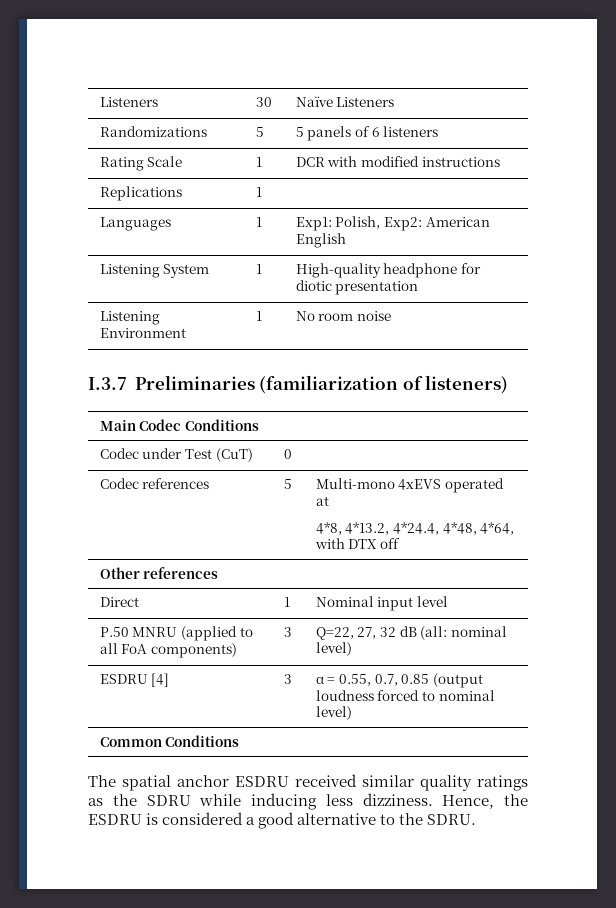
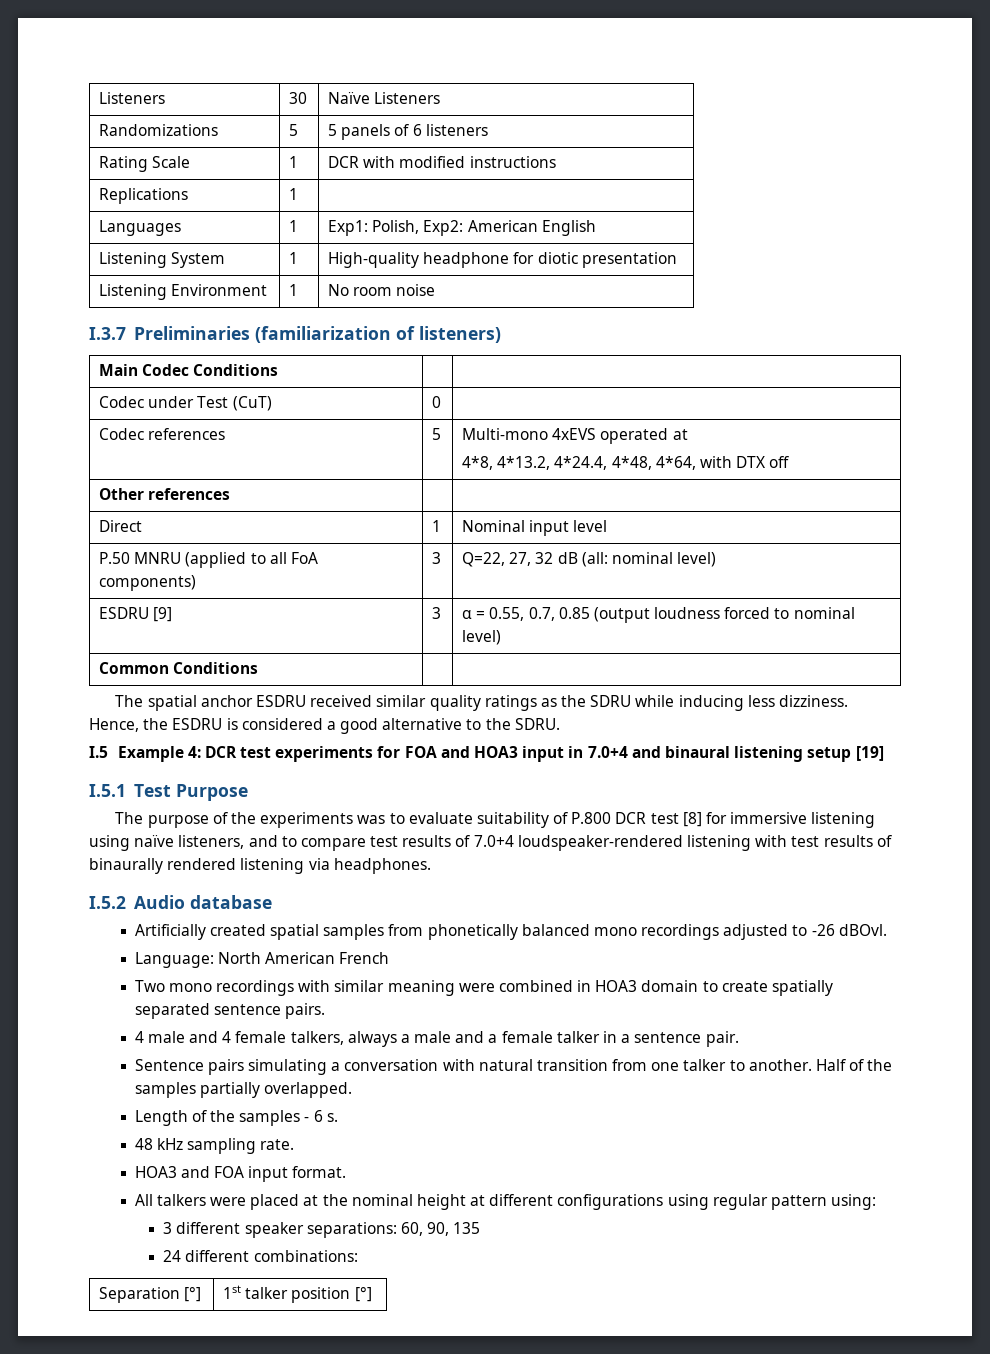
[151,673,170,687] [4] -> [153,607,173,622] [9]
(477, 819) none -> [89,746,884,762] [89,784,248,801] [115,812,876,828] [89,835,892,851] [89,858,431,874] [89,895,272,909] [134,924,887,940] [134,952,390,968] [134,980,833,996] [134,1003,325,1019] [134,1031,739,1047] [134,1059,893,1075] [134,1082,352,1098] [134,1110,338,1126] [134,1138,295,1154] [134,1166,347,1182] [134,1194,877,1210] [163,1222,481,1238] [163,1250,358,1262] [99,1287,202,1303] [223,1285,372,1303] // I.5 Example 4: DCR test experiments for FOA and HOA3 input in 7.0+4 and binaural listening setup [19] // I.5.1 Test Purpose // The purpose of the experiments was to evaluate suitability of P.800 DCR test [8] for immersive listening using naïve listeners, and to compare test results of 7.0+4 loudspeaker-rendered listening with test results of binaurally rendered listening via headphones. // I.5.2 Audio database // Artificially created spatial samples from phonetically balanced mono recordings adjusted to -26 dBOvl. // Language: North American French // Two mono recordings with similar meaning were combined in HOA3 domain to create spatially separated sentence pairs. // 4 male and 4 female talkers, always a male and a female talker in a sentence pair. // Sentence pairs simulating a conversation with natural transition from one talker to another. Half of the samples partially overlapped. // Length of the samples - 6 s. // 48 kHz sampling rate. // HOA3 and FOA input format. // All talkers were placed at the nominal height at different configurations using regular pattern using: // 3 different speaker separations: 60, 90, 135 // 24 different combinations: // Separation [°] | 1st talker position [°]

